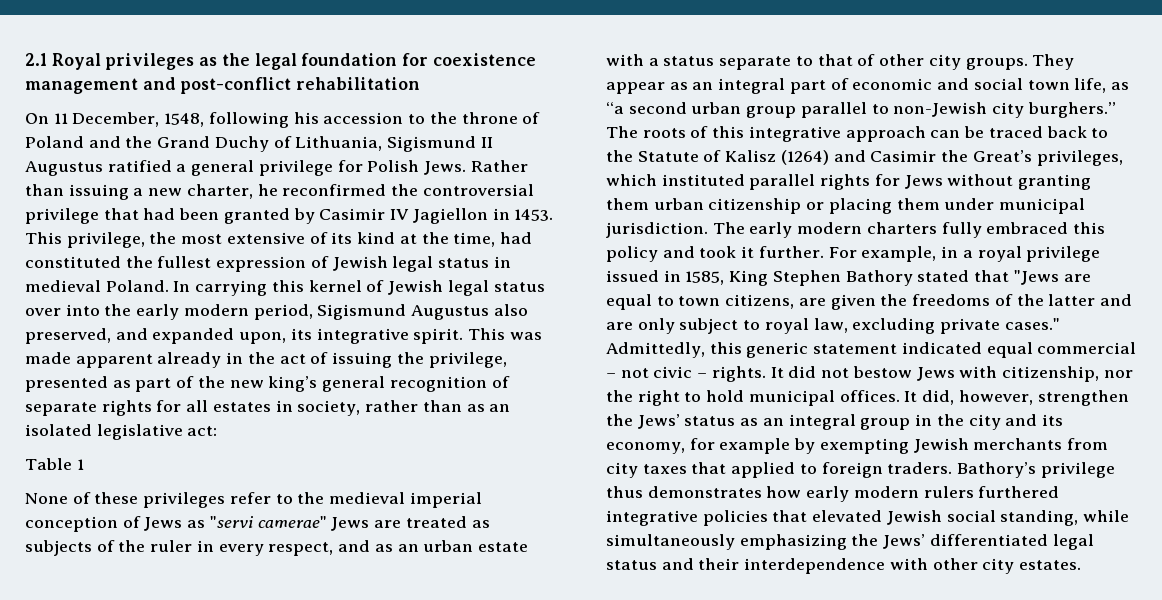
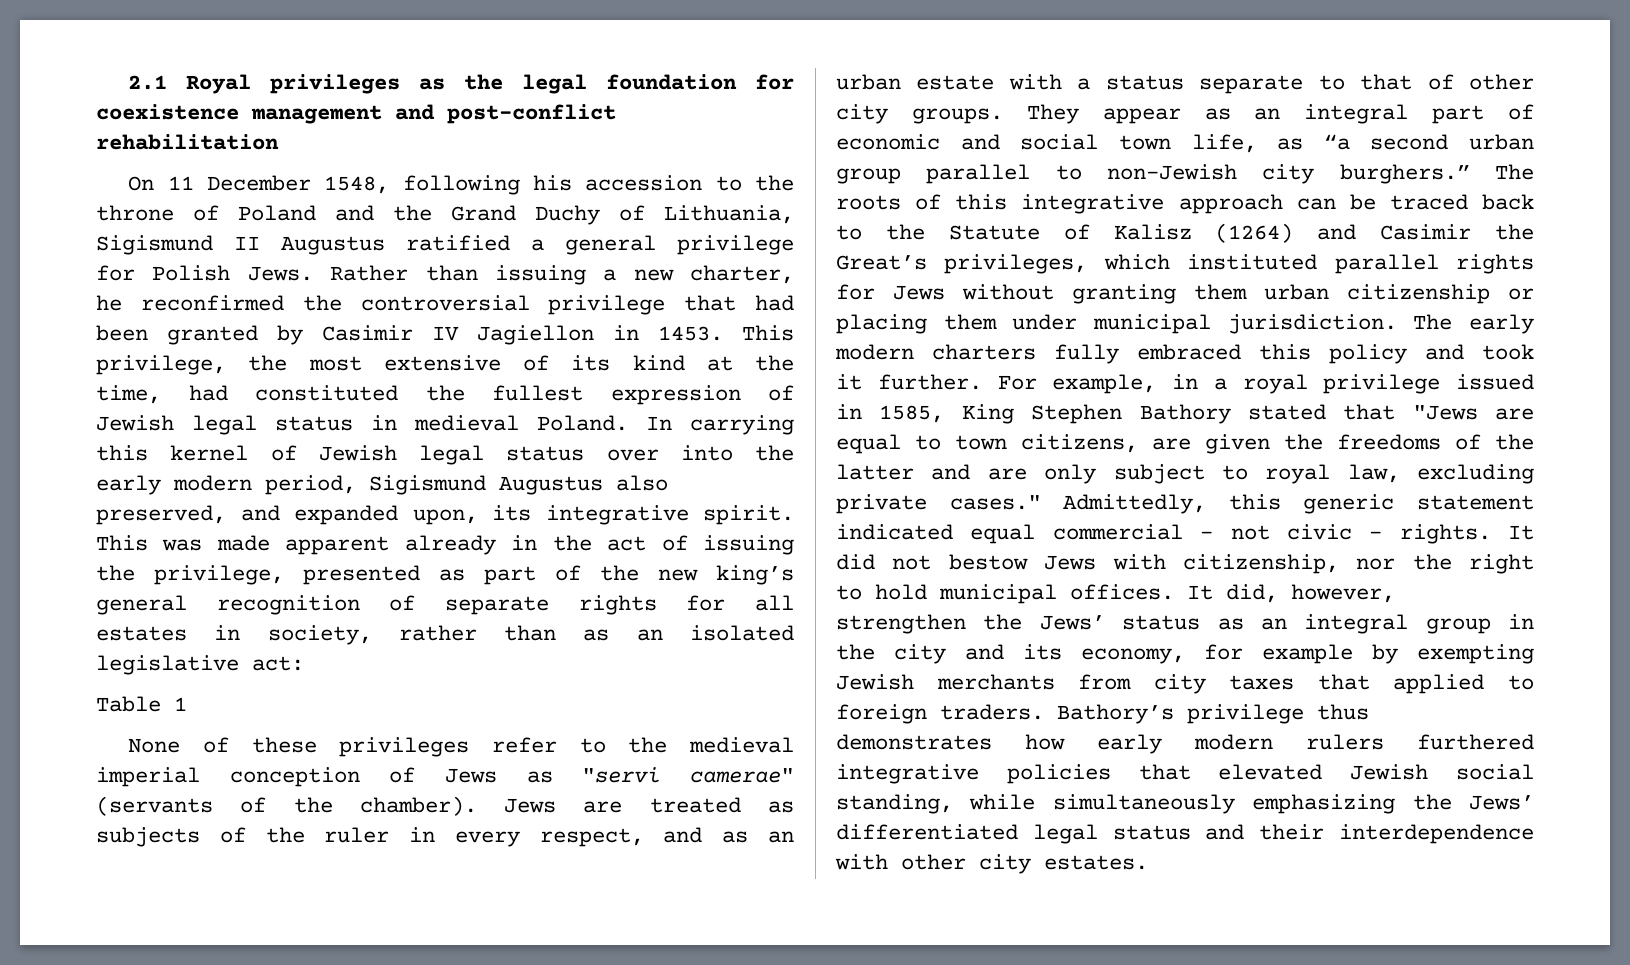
[72,112,160,127] December, -> [206,175,311,191] December
(327, 522) none -> [96,796,477,816] (servants of the chamber).

